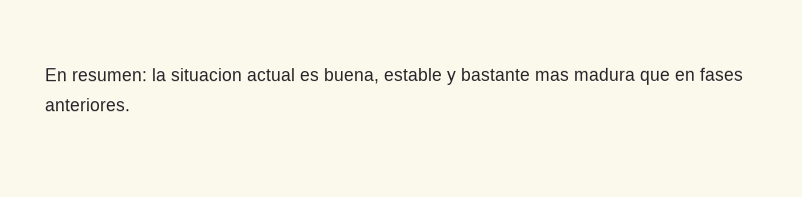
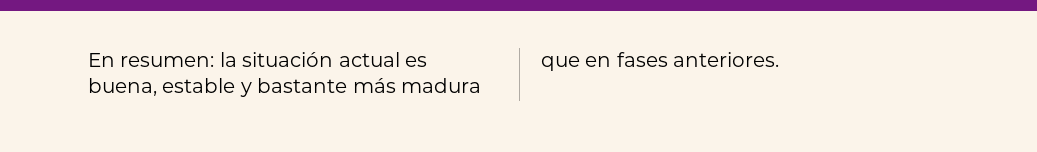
[170,68,242,82] situacion -> [242,52,334,67] situación
[534,70,569,81] mas -> [352,78,396,93] más

